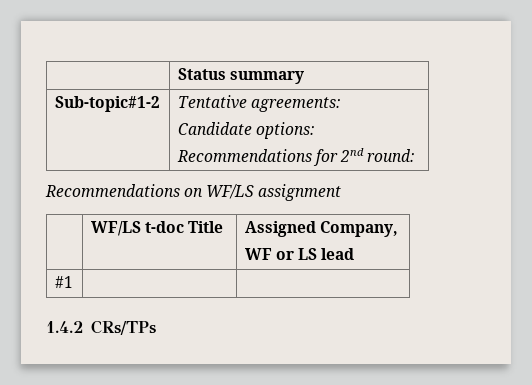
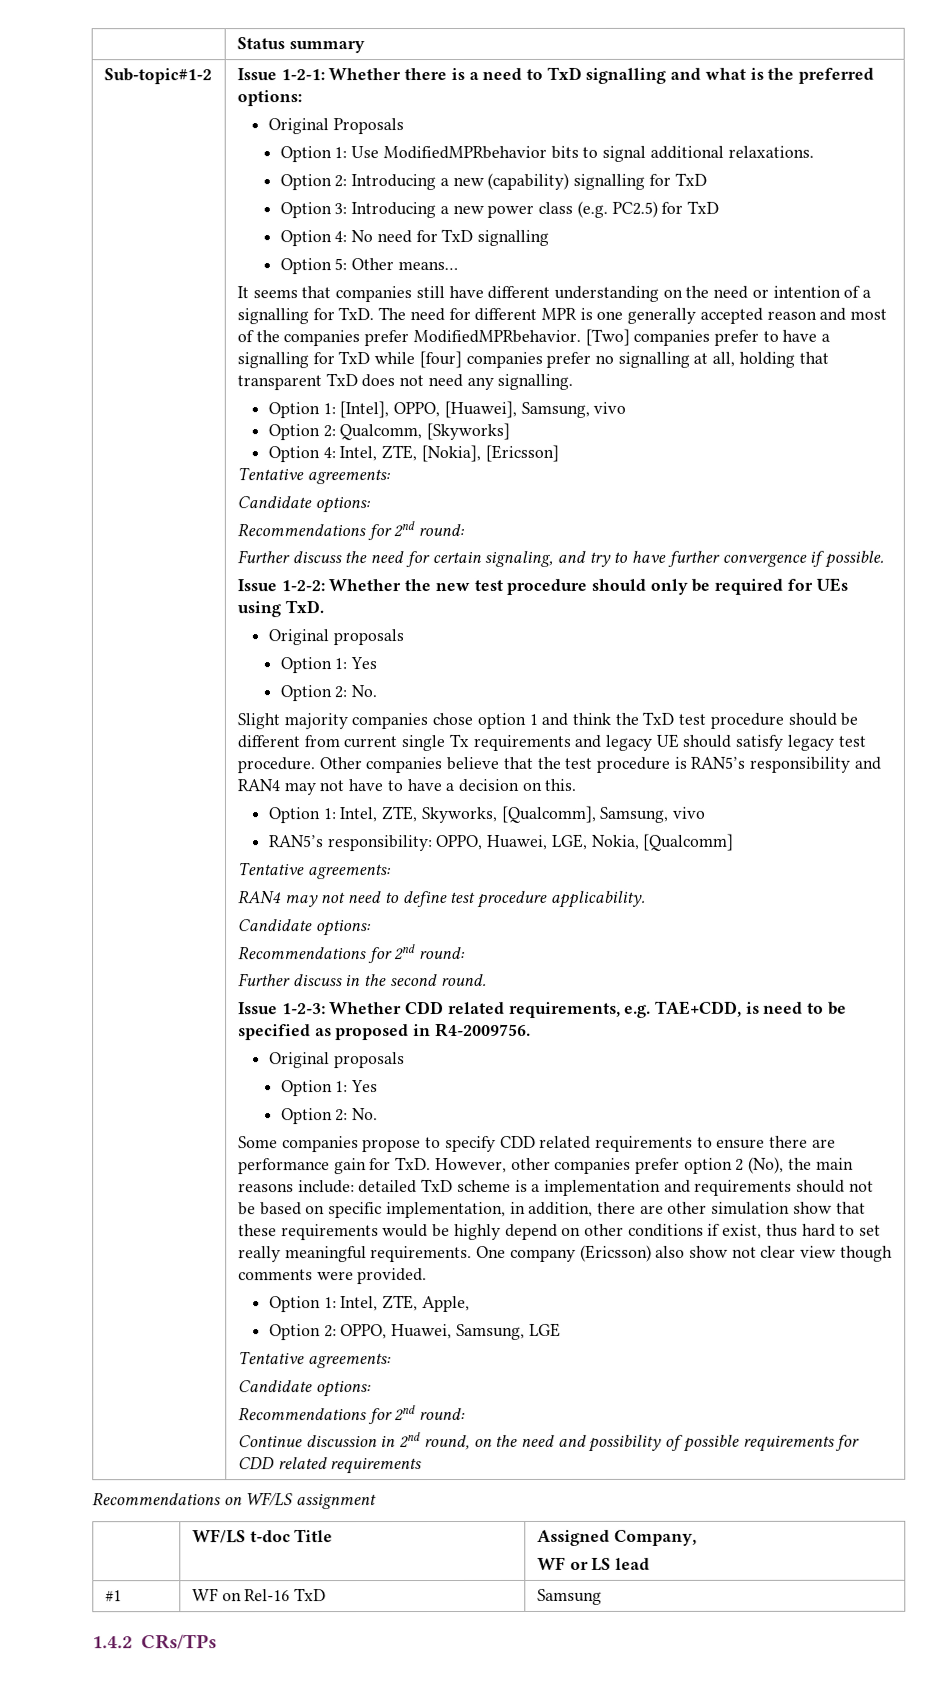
[177,95,341,112] [177,122,315,139] [176,148,415,166] Tentative agreements: // Candidate options: // Recommendations for 2nd round: -> [236,66,875,84] [236,90,302,107] [267,118,404,135] [279,145,814,163] [279,172,707,191] [279,200,719,219] [279,228,550,247] [279,258,458,275] [236,285,872,303] [236,307,888,325] [236,328,831,347] [236,351,829,369] [236,373,574,391] [267,400,627,419] [267,422,511,441] [267,444,559,463] [236,467,391,485] [236,496,371,514] [236,521,466,541] [236,550,885,568] [236,577,848,595] [236,600,324,618] [267,629,404,646] [279,657,378,674] [279,685,378,702] [236,711,859,730] [236,733,866,752] [236,756,881,774] [236,778,577,796] [267,805,706,824] [267,833,735,852] [237,862,392,880] [237,890,646,908] [237,919,372,937] [237,944,467,964] [237,973,487,987] [237,1000,847,1018] [237,1022,531,1041] [268,1052,405,1069] [280,1080,379,1097] [280,1108,379,1125] [237,1135,836,1153] [237,1156,854,1175] [237,1179,874,1196] [237,1201,866,1219] [237,1223,882,1241] [237,1244,893,1263] [237,1268,428,1285] [268,1295,470,1313] [268,1322,561,1341] [237,1351,392,1369] [237,1380,372,1398] [237,1405,467,1425] [237,1432,861,1452] [237,1457,423,1475] Issue 1-2-1: Whether there is a need to TxD signalling and what is the preferred options: // Original Proposals // Option 1: Use ModifiedMPRbehavior bits to signal additional relaxations. // Option 2: Introducing a new (capability) signalling for TxD // Option 3: Introducing a new power class (e.g. PC2.5) for TxD // Option 4: No need for TxD signalling // Option 5: Other means… // It seems that companies still have different understanding on the need or intention of a signalling for TxD. The need for different MPR is one generally accepted reason and most of the companies prefer ModifiedMPRbehavior. [Two] companies prefer to have a signalling for TxD while [four] companies prefer no signalling at all, holding that transparent TxD does not need any signalling. // Option 1: [Intel], OPPO, [Huawei], Samsung, vivo // Option 2: Qualcomm, [Skyworks] // Option 4: Intel, ZTE, [Nokia], [Ericsson] // Tentative agreements: // Candidate options: // Recommendations for 2nd round: // Further discuss the need for certain signaling, and try to have further convergence if possible. // Issue 1-2-2: Whether the new test procedure should only be required for UEs using TxD. // Original proposals // Option 1: Yes // Option 2: No. // Slight majority companies chose option 1 and think the TxD test procedure should be different from current single Tx requirements and legacy UE should satisfy legacy test procedure. Other companies believe that the test procedure is RAN5’s responsibility and RAN4 may not have to have a decision on this. // Option 1: Intel, ZTE, Skyworks, [Qualcomm], Samsung, vivo // RAN5’s responsibility: OPPO, Huawei, LGE, Nokia, [Qualcomm] // Tentative agreements: // RAN4 may not need to define test procedure applicability. // Candidate options: // Recommendations for 2nd round: // Further discuss in the second round. // Issue 1-2-3: Whether CDD related requirements, e.g. TAE+CDD, is need to be specified as proposed in R4-2009756. // Original proposals // Option 1: Yes // Option 2: No. // Some companies propose to specify CDD related requirements to ensure there are performance gain for TxD. However, other companies prefer option 2 (No), the main reasons include: detailed TxD scheme is a implementation and requirements should not be based on specific implementation, in addition, there are other simulation show that these requirements would be highly depend on other conditions if exist, thus hard to set really meaningful requirements. One company (Ericsson) also show not clear view though comments were provided. // Option 1: Intel, ZTE, Apple, // Option 2: OPPO, Huawei, Samsung, LGE // Tentative agreements: // Candidate options: // Recommendations for 2nd round: // Continue discussion in 2nd round, on the need and possibility of possible requirements for CDD related requirements
(73, 282) | -> [191,1588,327,1602] [536,1588,602,1605] WF on Rel-16 TxD | Samsung

